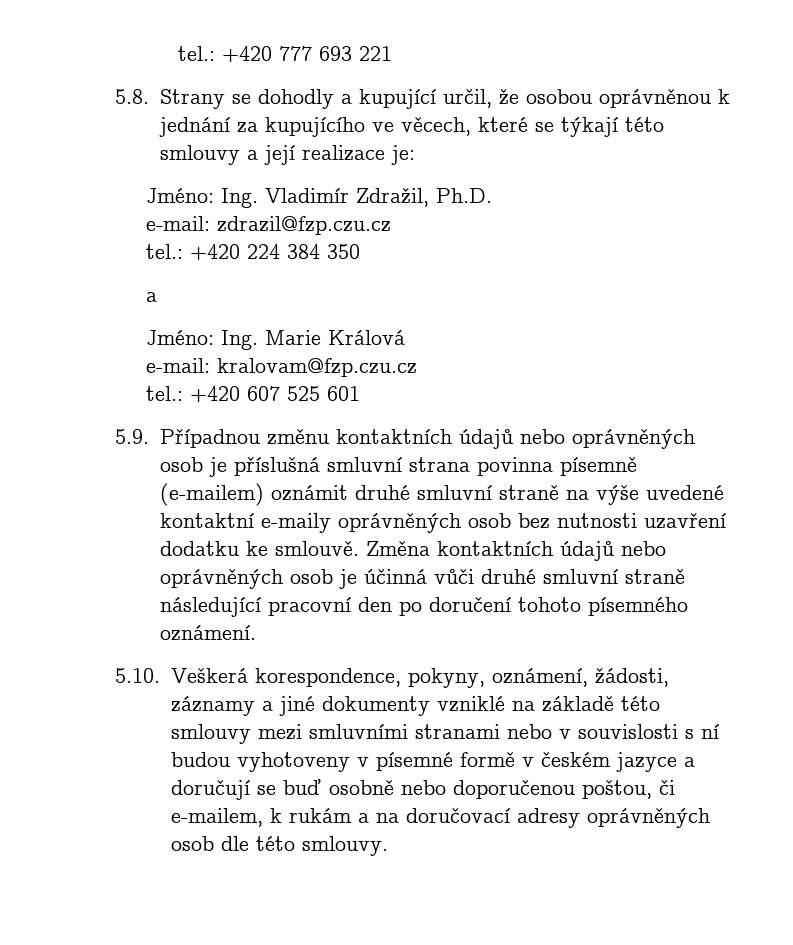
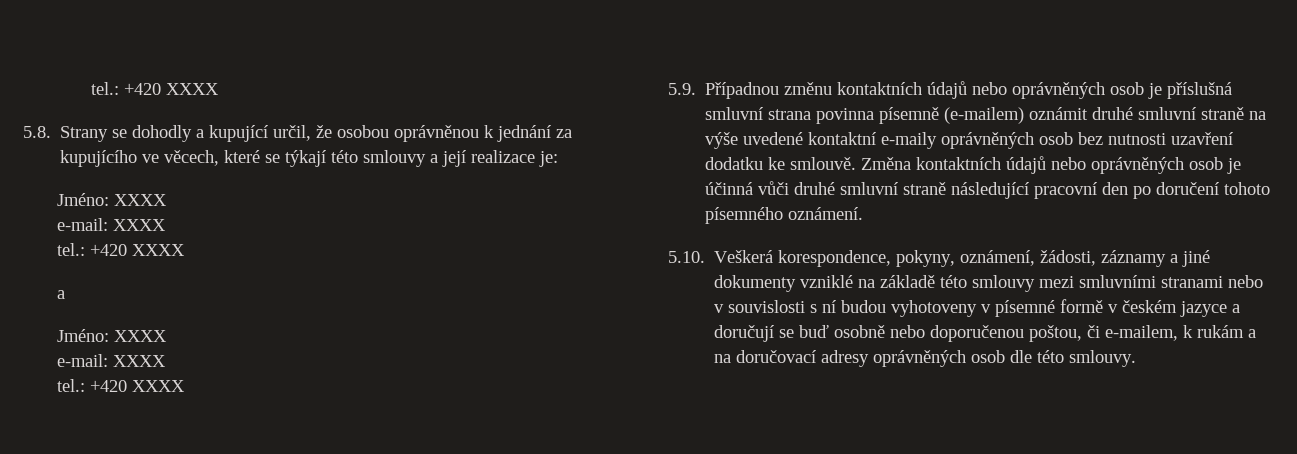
[177,46,392,62] tel.: +420 777 693 221 -> [91,82,220,95] tel.: +420 XXXX
[221,188,493,208] [146,216,392,235] [146,244,361,260] Ing. Vladimír Zdražil, Ph.D. // e-mail: zdrazil@fzp.czu.cz // tel.: +420 224 384 350 -> [114,194,168,206] [57,218,167,231] [57,243,186,256] XXXX // e-mail: XXXX // tel.: +420 XXXX
[221,330,406,350] [146,358,418,377] [146,386,361,402] Ing. Marie Králová // e-mail: kralovam@fzp.czu.cz // tel.: +420 607 525 601 -> [114,330,168,342] [57,354,167,367] [57,379,186,392] XXXX // e-mail: XXXX // tel.: +420 XXXX

